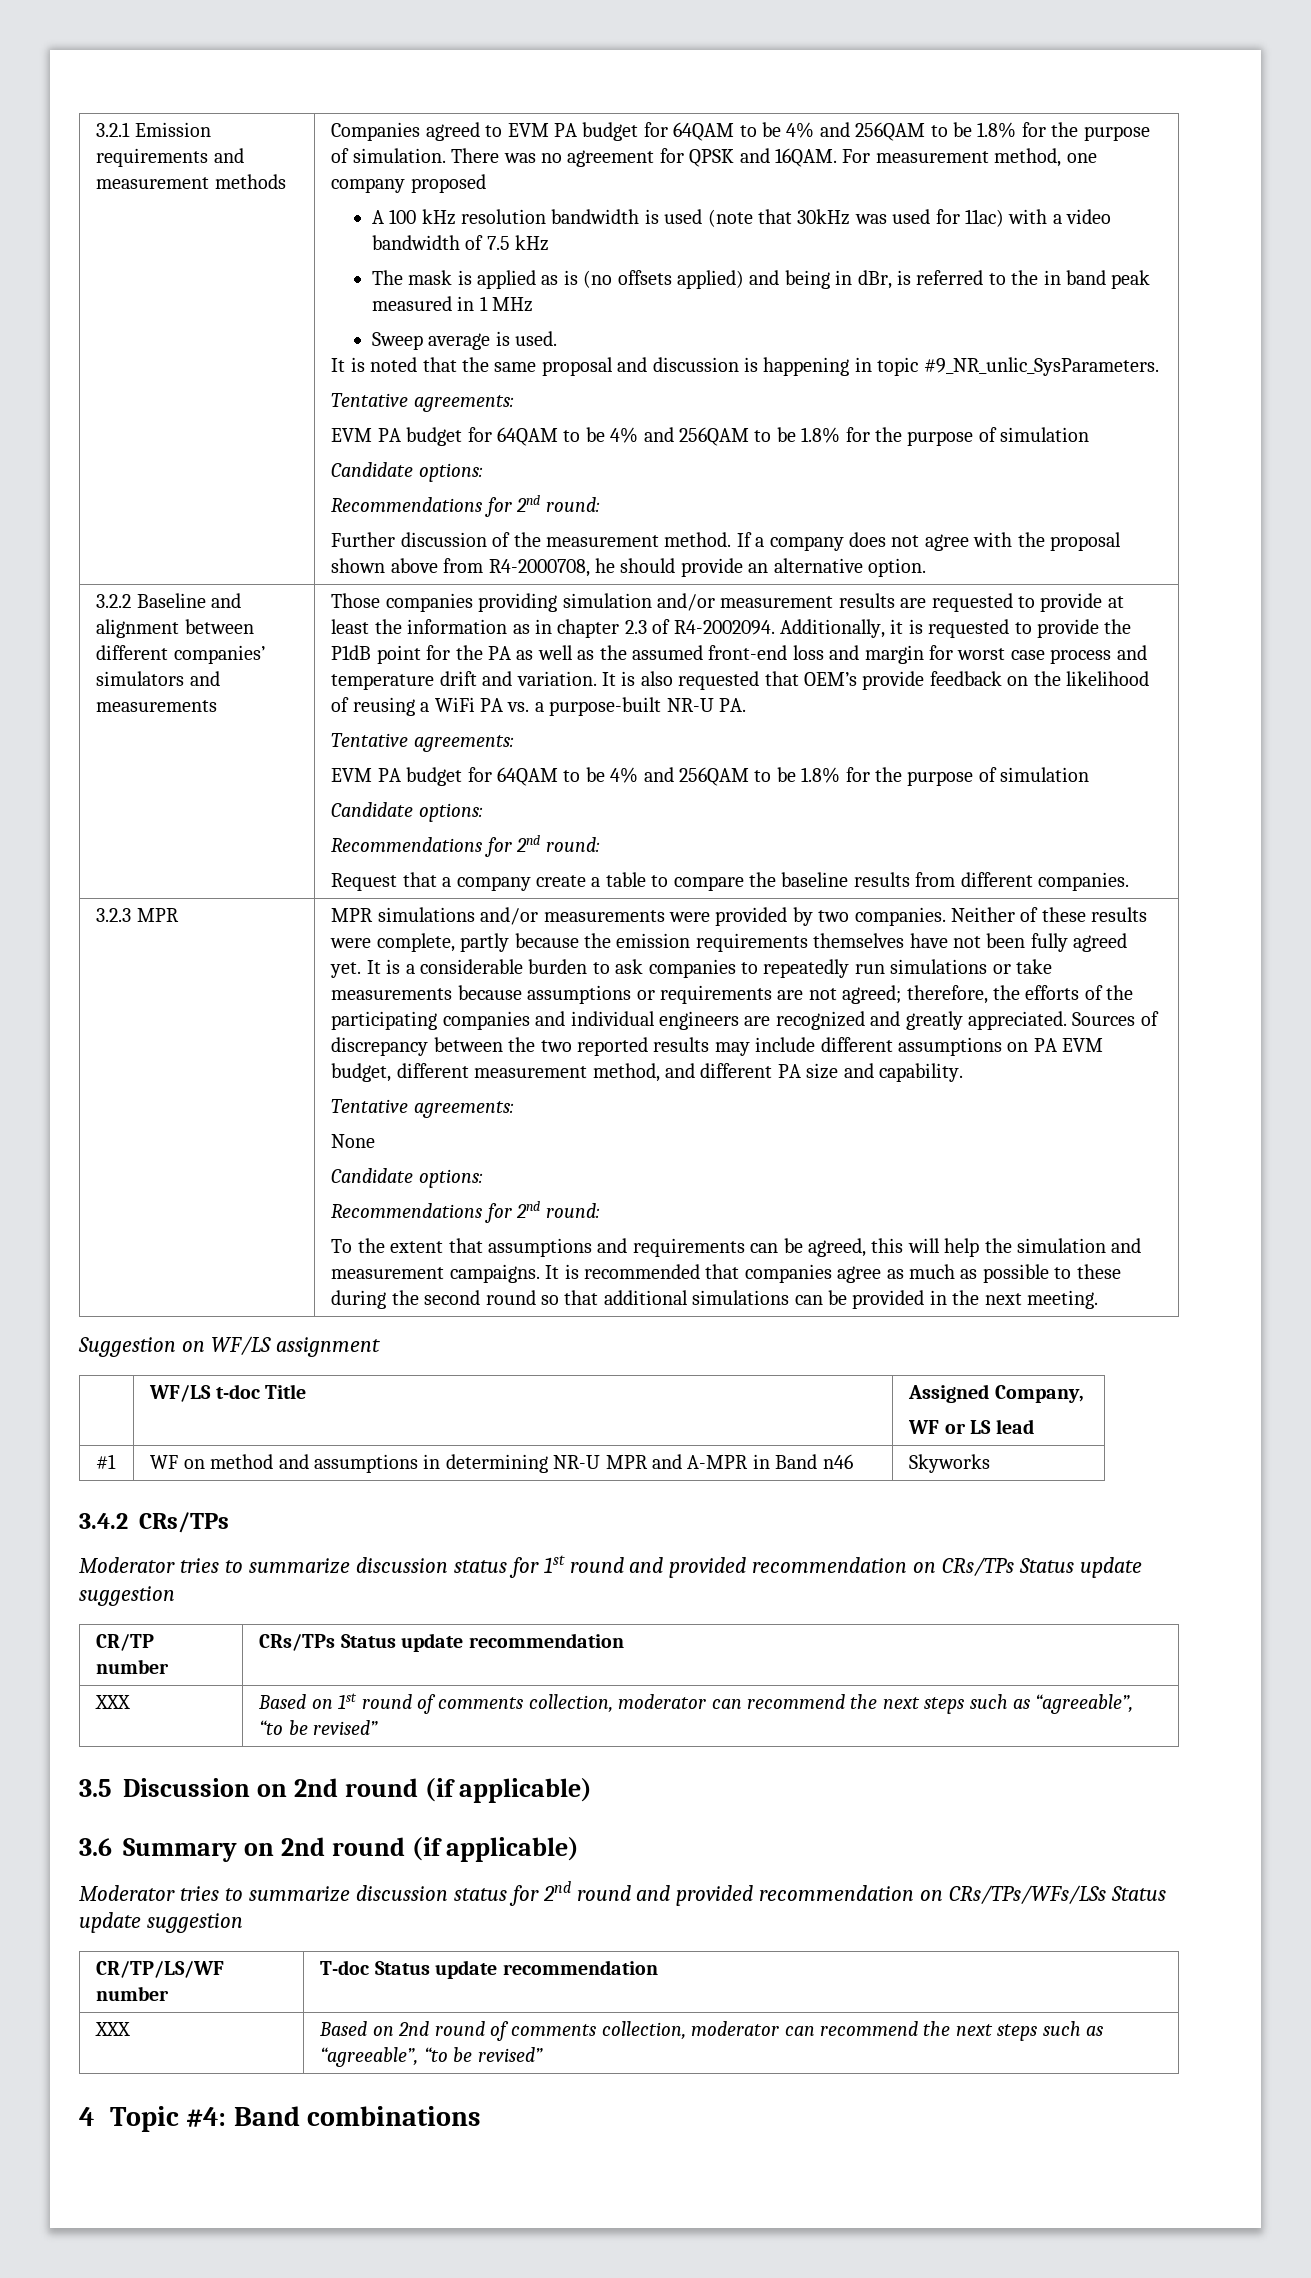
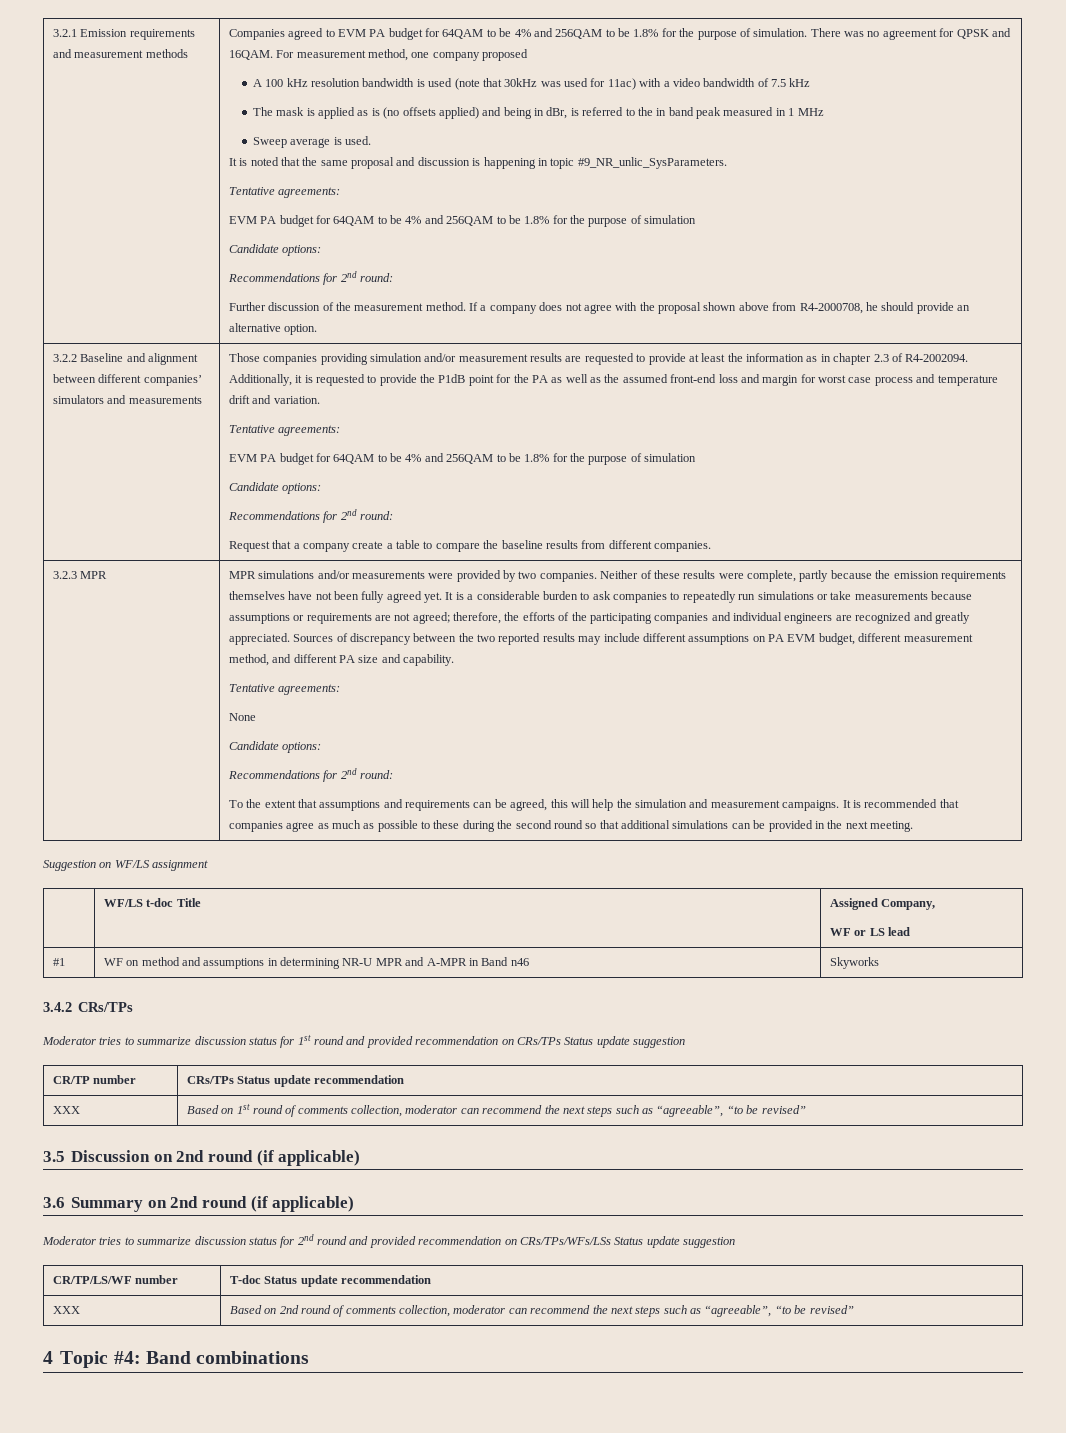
[601,671,1149,690] [331,697,746,716] It is also requested that OEM’s provide feedback on the likelihood of reusing a WiFi PA vs. a purpose-built NR-U PA. -> (320, 400) none

